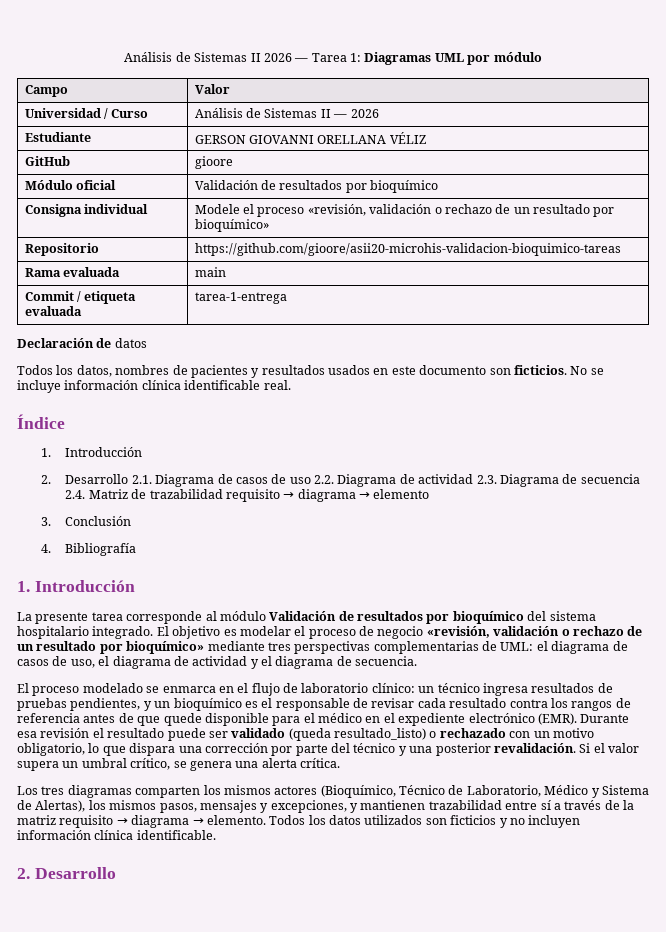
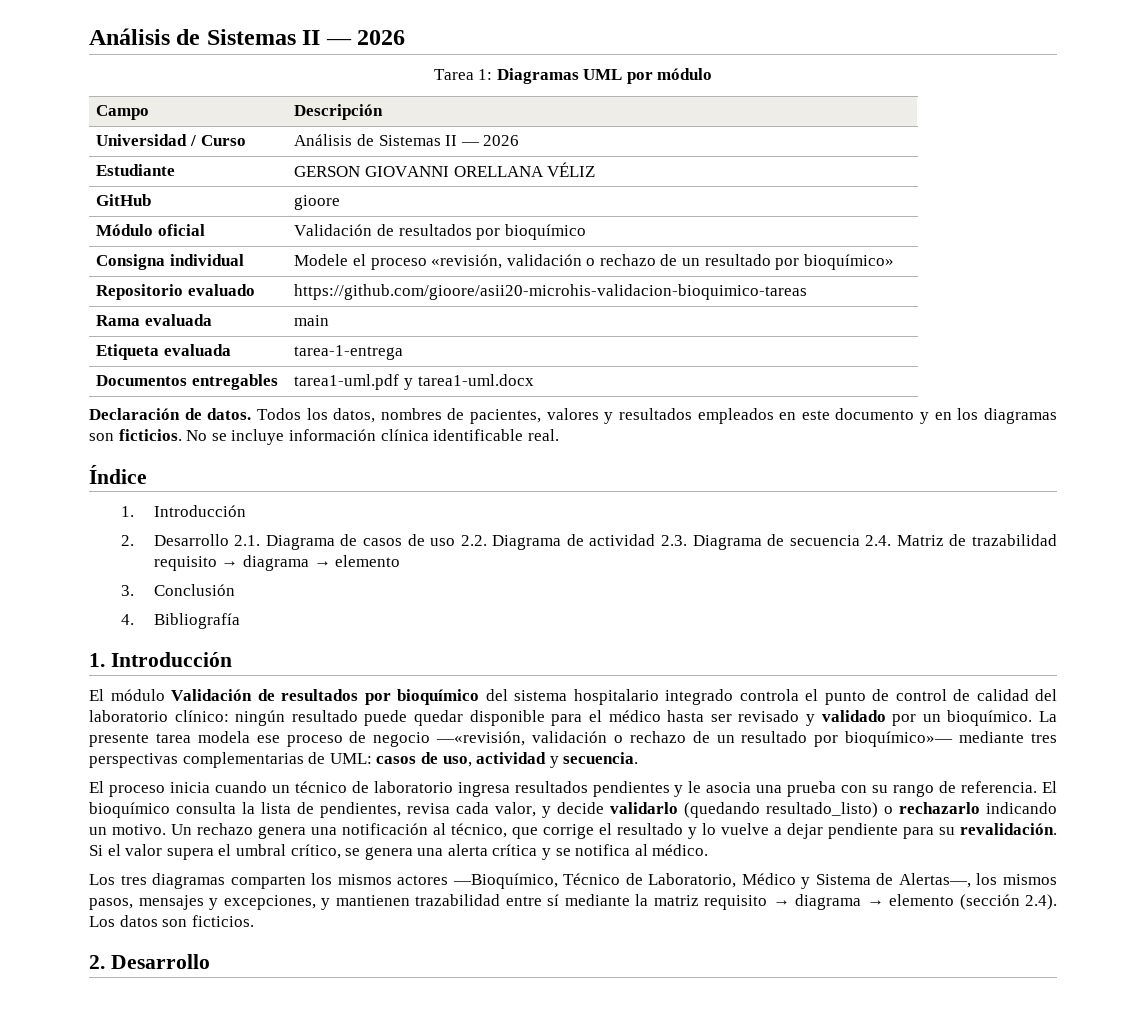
[124,52,309,62] Análisis de Sistemas II 2026 — -> [89,28,406,45] Análisis de Sistemas II — 2026 //
[194,84,230,94] Valor -> [294,104,384,120] Descripción
(99, 249) none -> [187,284,255,296] evaluado
[24,291,137,304] Commit / etiqueta -> [96,344,160,360] Etiqueta
(287, 298) none -> [96,374,278,390] [294,374,534,390] // Documentos entregables | tarea1-uml.pdf y tarea1-uml.docx
[114,338,147,348] datos // -> [207,408,252,420] datos.
[190,365,248,378] pacientes -> [470,408,599,424] pacientes, valores
[328,365,370,375] usados -> [697,408,774,424] empleados
(487, 370) none -> [920,408,1058,424] y en los diagramas
[17,611,217,624] La presente tarea corresponde al -> [89,689,104,701] El
[92,626,306,639] integrado. El objetivo es modelar el -> [665,689,1057,705] [89,710,1057,726] [89,731,280,747] integrado controla el punto de control de calidad del laboratorio clínico: ningún resultado puede quedar disponible para el médico hasta ser revisado y validado por un bioquímico. La presente tarea modela ese
[426,626,643,638] [17,641,205,654] «revisión, validación o rechazo de un resultado por bioquímico» -> [436,731,954,747] —«revisión, validación o rechazo de un resultado por bioquímico»—
[536,641,628,654] [17,656,418,669] [17,683,613,696] [17,698,631,711] [17,713,630,726] [17,728,594,741] [17,743,491,756] el diagrama de casos de uso, el diagrama de actividad y el diagrama de secuencia. // El proceso modelado se enmarca en el flujo de laboratorio clínico: un técnico ingresa resultados de pruebas pendientes, y un bioquímico es el responsable de revisar cada resultado contra los rangos de referencia antes de que quede disponible para el médico en el expediente electrónico (EMR). Durante esa revisión el resultado puede ser validado (queda resultado_listo) o rechazado con un motivo obligatorio, lo que dispara una corrección por parte del técnico y una posterior -> [376,752,639,768] [89,781,1058,797] [89,802,1057,818] [89,823,955,839] casos de uso, actividad y secuencia. // El proceso inicia cuando un técnico de laboratorio ingresa resultados pendientes y le asocia una prueba con su rango de referencia. El bioquímico consulta la lista de pendientes, revisa cada valor, y decide validarlo (quedando resultado_listo) o rechazarlo indicando un motivo. Un rechazo genera una notificación al técnico, que corrige el resultado y lo vuelve a dejar pendiente para su
[62,761,79,768] un -> [218,844,232,856] el
[300,758,340,768] crítica. -> [492,844,709,860] crítica y se notifica al médico.
[320,785,396,798] (Bioquímico, -> [452,873,558,889] —Bioquímico,
[35,800,86,812] Alertas), -> [898,873,971,888] Alertas—,
[553,800,620,810] a través de -> [564,894,630,906] mediante
[206,815,581,828] [17,830,216,840] elemento. Todos los datos utilizados son ficticios y no incluyen información clínica identificable. -> [889,894,1057,910] [89,915,254,927] elemento (sección 2.4). Los datos son ficticios.

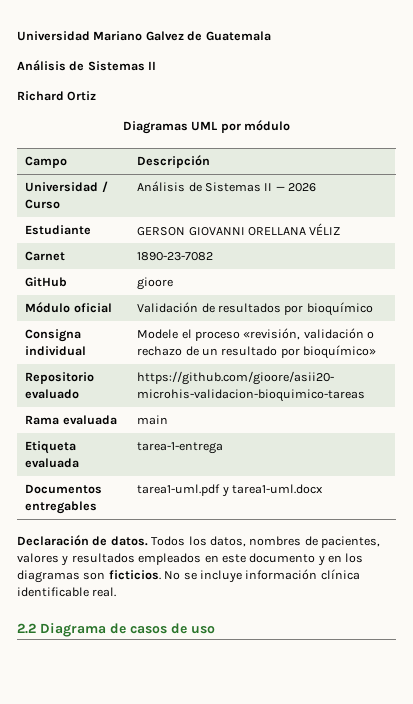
[89,28,406,45] [433,69,493,80] Análisis de Sistemas II — 2026 // Tarea 1: -> [17,31,271,41] [17,60,157,71] [17,91,97,101] Universidad Mariano Galvez de Guatemala // Análisis de Sistemas II // Richard Ortiz //
(596, 169) none -> [25,251,66,261] [137,252,214,261] // Carnet | 1890-23-7082
[89,465,147,484] [121,505,246,517] [121,534,261,546] Índice // 1. Introducción // 2. Desarrollo 2.1. -> [17,623,36,634] 2.2
[460,534,1057,550] [153,555,401,571] [121,584,235,596] [121,613,240,629] [89,652,232,667] [89,689,1057,705] [89,710,1057,726] [89,731,1057,747] [89,752,639,768] [89,781,1058,797] [89,802,1057,818] [89,823,1057,839] [89,844,709,860] [89,873,1057,889] [89,894,1057,910] [89,915,254,927] [89,954,210,969] 2.2. Diagrama de actividad 2.3. Diagrama de secuencia 2.4. Matriz de trazabilidad requisito → diagrama → elemento // 3. Conclusión // 4. Bibliografía // 1. Introducción // El módulo Validación de resultados por bioquímico del sistema hospitalario integrado controla el punto de control de calidad del laboratorio clínico: ningún resultado puede quedar disponible para el médico hasta ser revisado y validado por un bioquímico. La presente tarea modela ese proceso de negocio —«revisión, validación o rechazo de un resultado por bioquímico»— mediante tres perspectivas complementarias de UML: casos de uso, actividad y secuencia. // El proceso inicia cuando un técnico de laboratorio ingresa resultados pendientes y le asocia una prueba con su rango de referencia. El bioquímico consulta la lista de pendientes, revisa cada valor, y decide validarlo (quedando resultado_listo) o rechazarlo indicando un motivo. Un rechazo genera una notificación al técnico, que corrige el resultado y lo vuelve a dejar pendiente para su revalidación. Si el valor supera el umbral crítico, se genera una alerta crítica y se notifica al médico. // Los tres diagramas comparten los mismos actores —Bioquímico, Técnico de Laboratorio, Médico y Sistema de Alertas—, los mismos pasos, mensajes y excepciones, y mantienen trazabilidad entre sí mediante la matriz requisito → diagrama → elemento (sección 2.4). Los datos son ficticios. // 2. Desarrollo -> (215, 630) none

